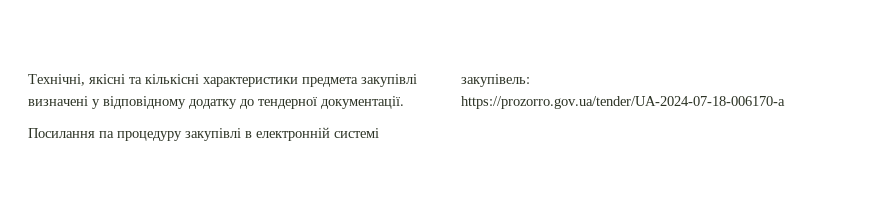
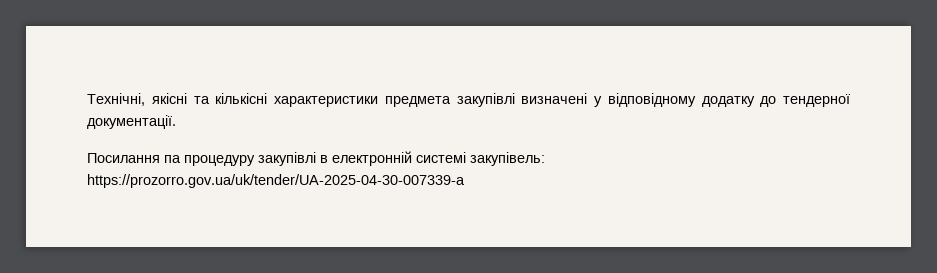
[461,96,785,109] https://prozorro.gov.ua/tender/UA-2024-07-18-006170-a -> [87,174,465,188] https://prozorro.gov.ua/uk/tender/UA-2025-04-30-007339-a

